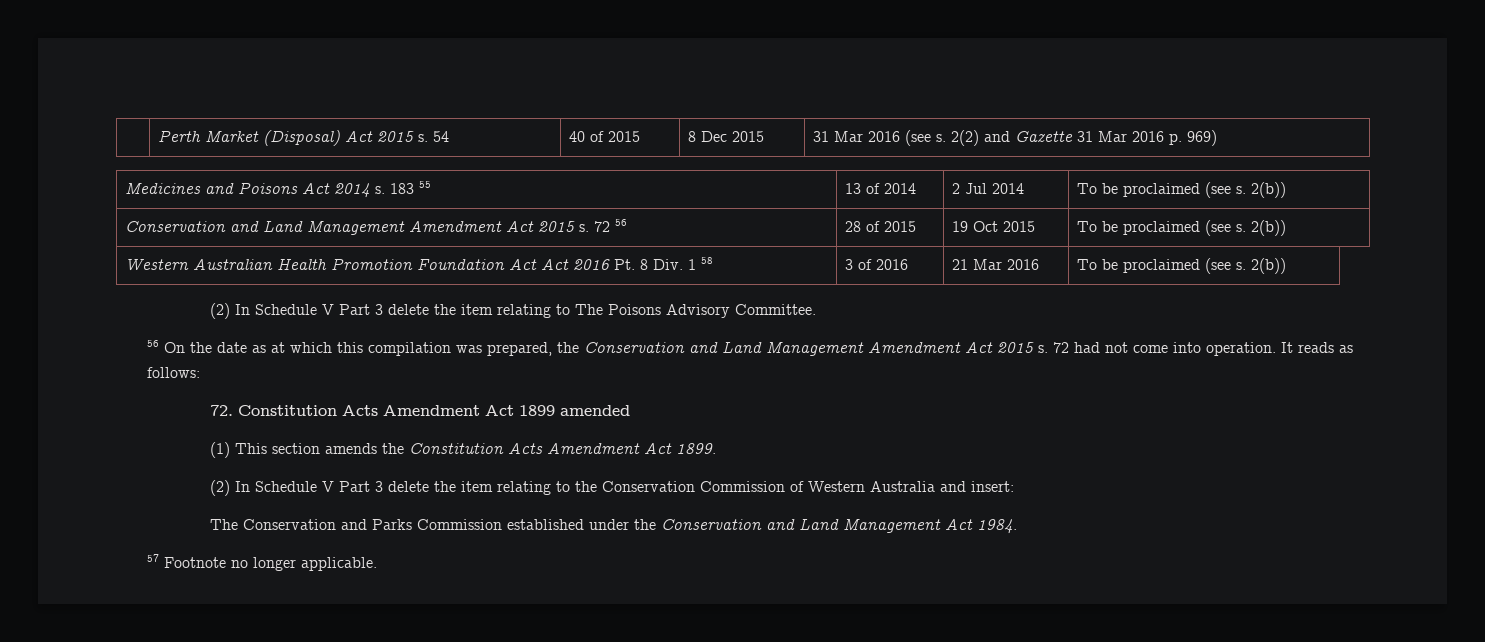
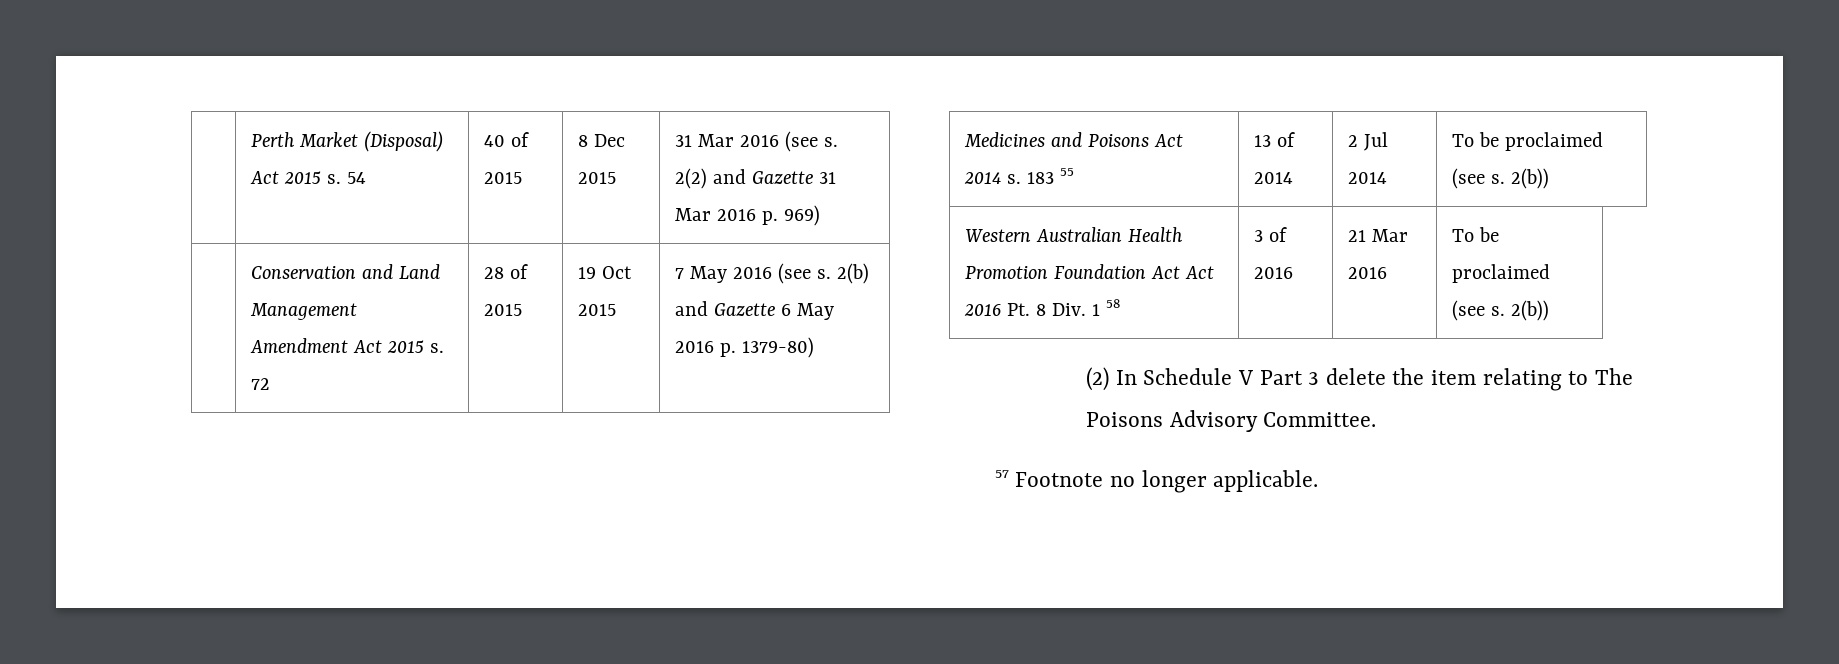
(1217, 138) none -> [251,264,440,279] [250,303,358,320] [250,338,444,353] [251,378,271,390] [484,264,528,279] [484,304,523,316] [578,266,632,279] [578,304,617,316] [675,263,869,284] [675,301,834,320] [675,337,814,358] // | Conservation and Land Management Amendment Act 2015 s. 72 | 28 of 2015 | 19 Oct 2015 | 7 May 2016 (see s. 2(b) and Gazette 6 May 2016 p. 1379-80)
[124,219,627,235] [844,221,916,232] [951,221,1035,232] [1076,220,1286,236] // Conservation and Land Management Amendment Act 2015 s. 72 56 | 28 of 2015 | 19 Oct 2015 | To be proclaimed (see s. 2(b)) -> (1549, 178) none
[147,340,1354,356] [147,367,201,378] [210,405,631,416] [210,442,717,458] [210,480,1015,496] [210,518,1018,534] // 56 On the date as at which this compilation was prepared, the Conservation and Land Management Amendment Act 2015 s. 72 had not come into operation. It reads as follows: // 72. Constitution Acts Amendment Act 1899 amended // (1) This section amends the Constitution Acts Amendment Act 1899. // (2) In Schedule V Part 3 delete the item relating to the Conservation Commission of Western Australia and insert: // The Conservation and Parks Commission established under the Conservation and Land Management Act 1984. -> (1377, 419) none

